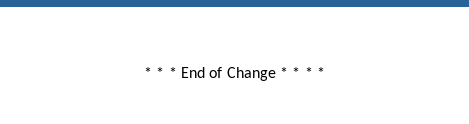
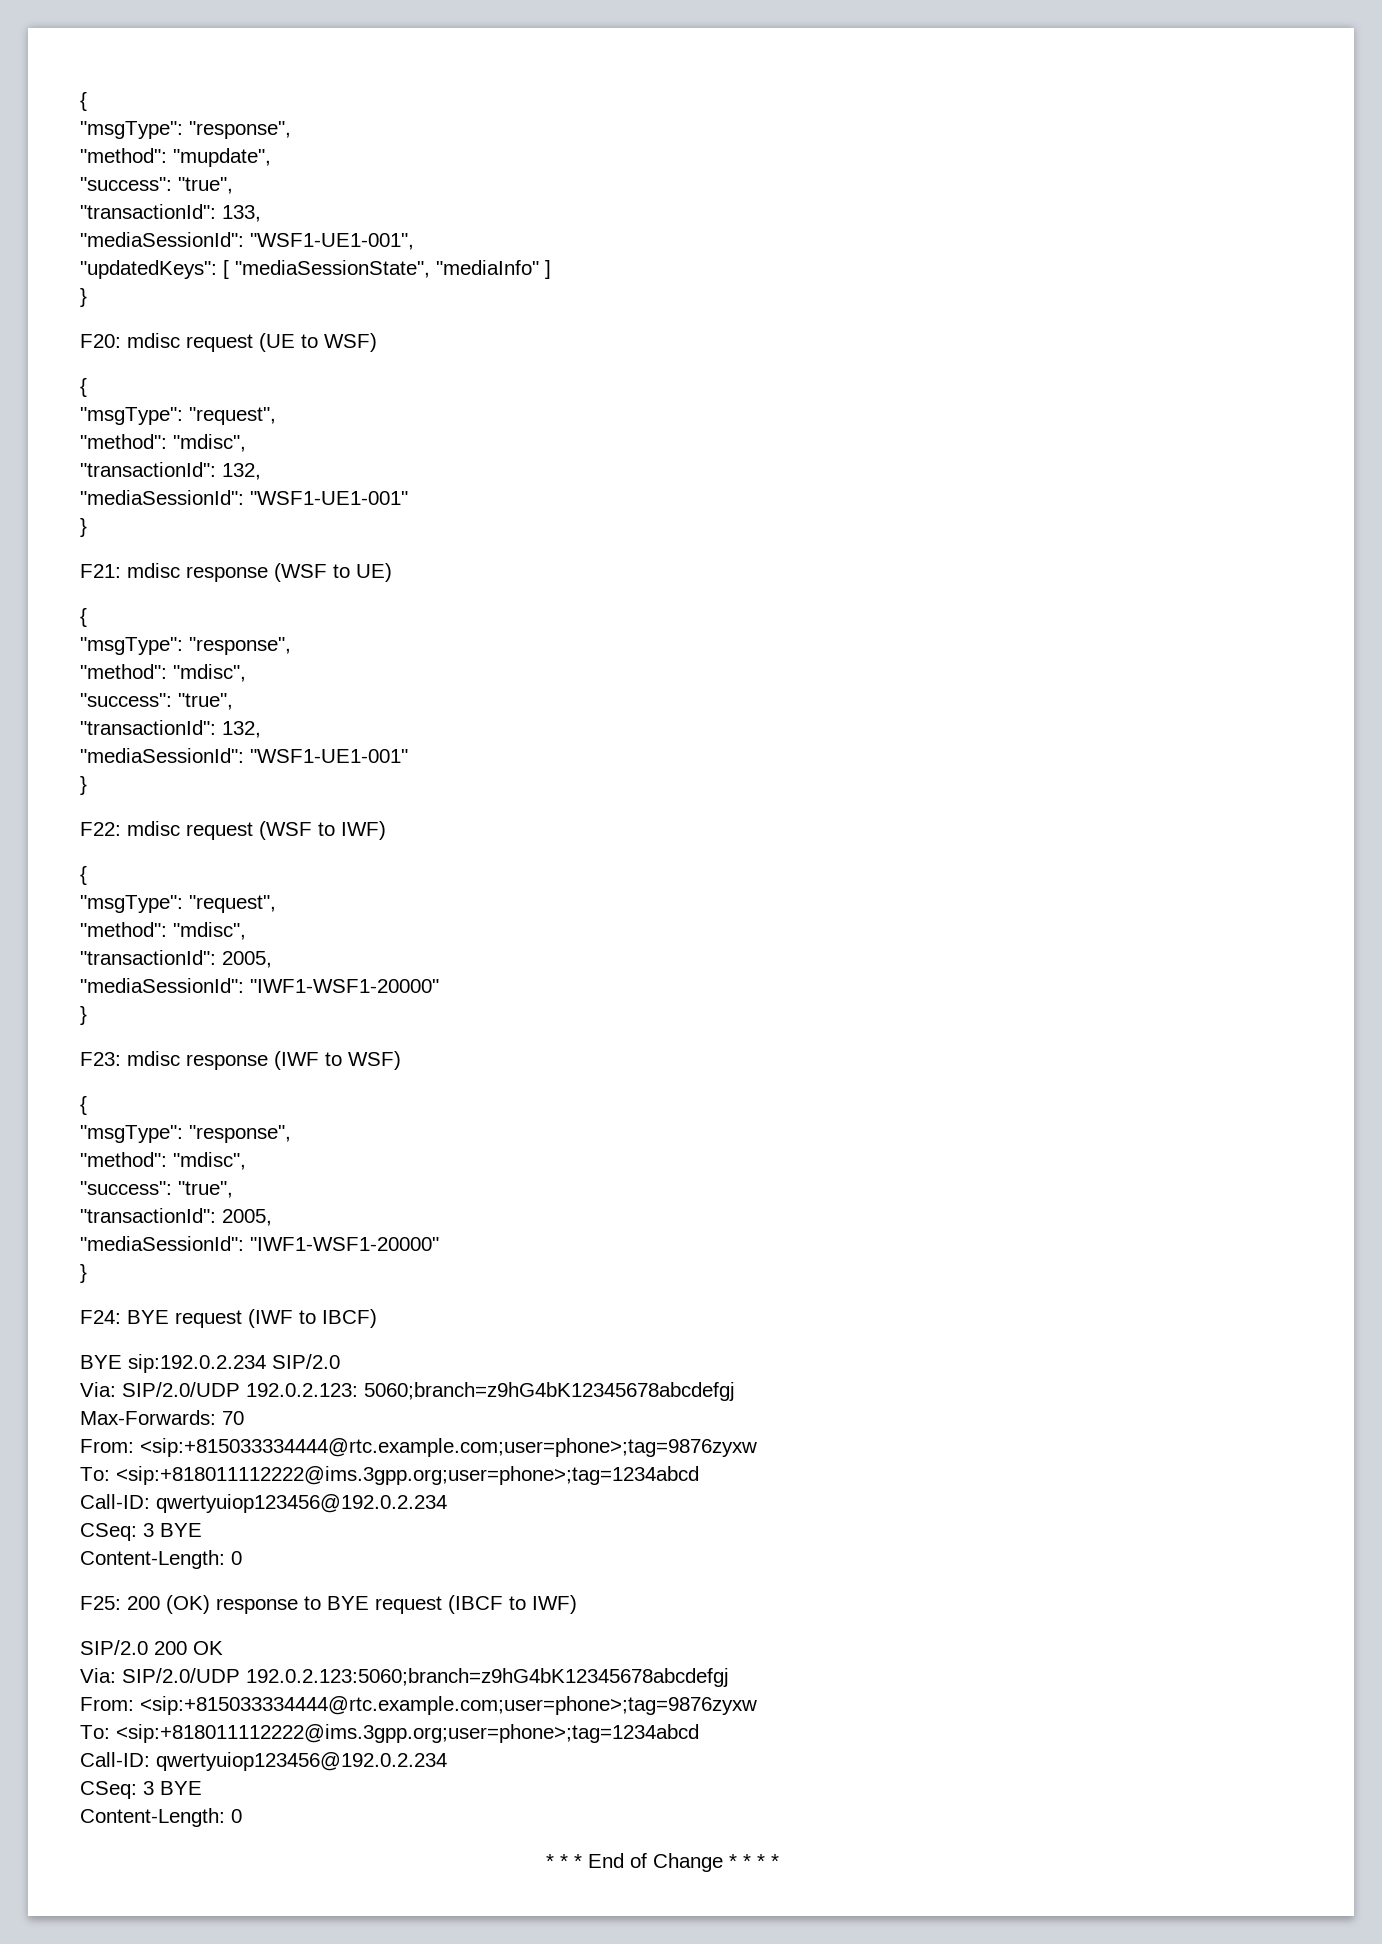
(144, 72) none -> [80,92,87,111] [80,121,291,139] [80,148,271,167] [80,177,233,194] [80,204,261,222] [80,232,414,250] [80,260,551,279] [80,288,87,307] [80,333,377,352] [80,378,87,397] [80,407,276,425] [80,434,246,452] [80,462,261,480] [80,490,408,505] [80,518,87,537] [80,563,392,582] [80,608,87,627] [80,637,291,655] [80,664,246,682] [80,693,233,710] [80,720,261,738] [80,748,408,763] [80,776,87,795] [80,821,386,840] [80,866,87,885] [80,895,276,913] [80,922,246,940] [80,950,272,968] [80,978,439,993] [80,1006,87,1025] [80,1051,401,1070] [80,1096,87,1115] [80,1125,291,1143] [80,1152,246,1170] [80,1181,233,1198] [80,1208,272,1226] [80,1236,439,1251] [80,1264,87,1283] [80,1309,377,1328] [80,1354,340,1373] [80,1382,735,1401] [80,1410,244,1425] [80,1438,757,1457] [80,1466,699,1485] [80,1494,447,1513] [80,1523,202,1541] [80,1550,242,1569] [80,1595,577,1614] [80,1640,223,1655] [80,1668,729,1687] [80,1696,757,1715] [80,1724,699,1743] [80,1752,447,1771] [80,1781,202,1799] [80,1808,242,1827] { // "msgType": "response", // "method": "mupdate", // "success": "true", // "transactionId": 133, // "mediaSessionId": "WSF1-UE1-001", // "updatedKeys": [ "mediaSessionState", "mediaInfo" ] // } // F20: mdisc request (UE to WSF) // { // "msgType": "request", // "method": "mdisc", // "transactionId": 132, // "mediaSessionId": "WSF1-UE1-001" // } // F21: mdisc response (WSF to UE) // { // "msgType": "response", // "method": "mdisc", // "success": "true", // "transactionId": 132, // "mediaSessionId": "WSF1-UE1-001" // } // F22: mdisc request (WSF to IWF) // { // "msgType": "request", // "method": "mdisc", // "transactionId": 2005, // "mediaSessionId": "IWF1-WSF1-20000" // } // F23: mdisc response (IWF to WSF) // { // "msgType": "response", // "method": "mdisc", // "success": "true", // "transactionId": 2005, // "mediaSessionId": "IWF1-WSF1-20000" // } // F24: BYE request (IWF to IBCF) // BYE sip:192.0.2.234 SIP/2.0 // Via: SIP/2.0/UDP 192.0.2.123: 5060;branch=z9hG4bK12345678abcdefgj // Max-Forwards: 70 // From: <sip:+815033334444@rtc.example.com;user=phone>;tag=9876zyxw // To: <sip:+818011112222@ims.3gpp.org;user=phone>;tag=1234abcd // Call-ID: qwertyuiop123456@192.0.2.234 // CSeq: 3 BYE // Content-Length: 0 // F25: 200 (OK) response to BYE request (IBCF to IWF) // SIP/2.0 200 OK // Via: SIP/2.0/UDP 192.0.2.123:5060;branch=z9hG4bK12345678abcdefgj // From: <sip:+815033334444@rtc.example.com;user=phone>;tag=9876zyxw // To: <sip:+818011112222@ims.3gpp.org;user=phone>;tag=1234abcd // Call-ID: qwertyuiop123456@192.0.2.234 // CSeq: 3 BYE // Content-Length: 0 //

